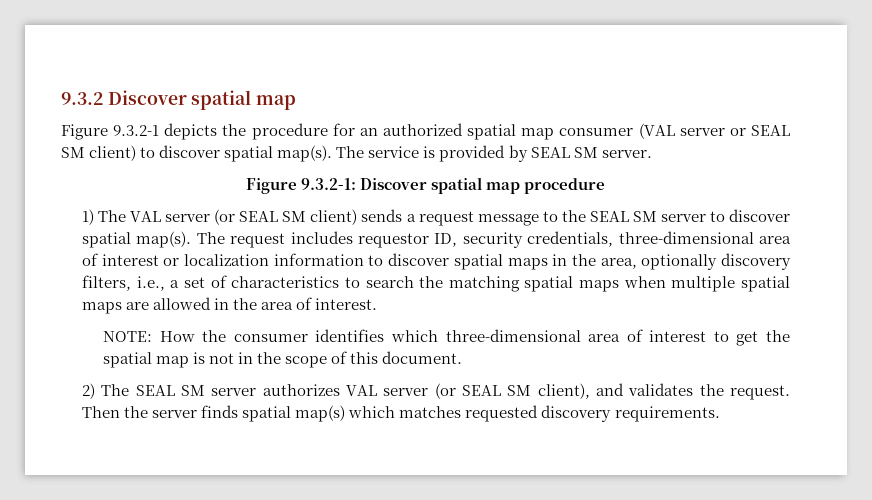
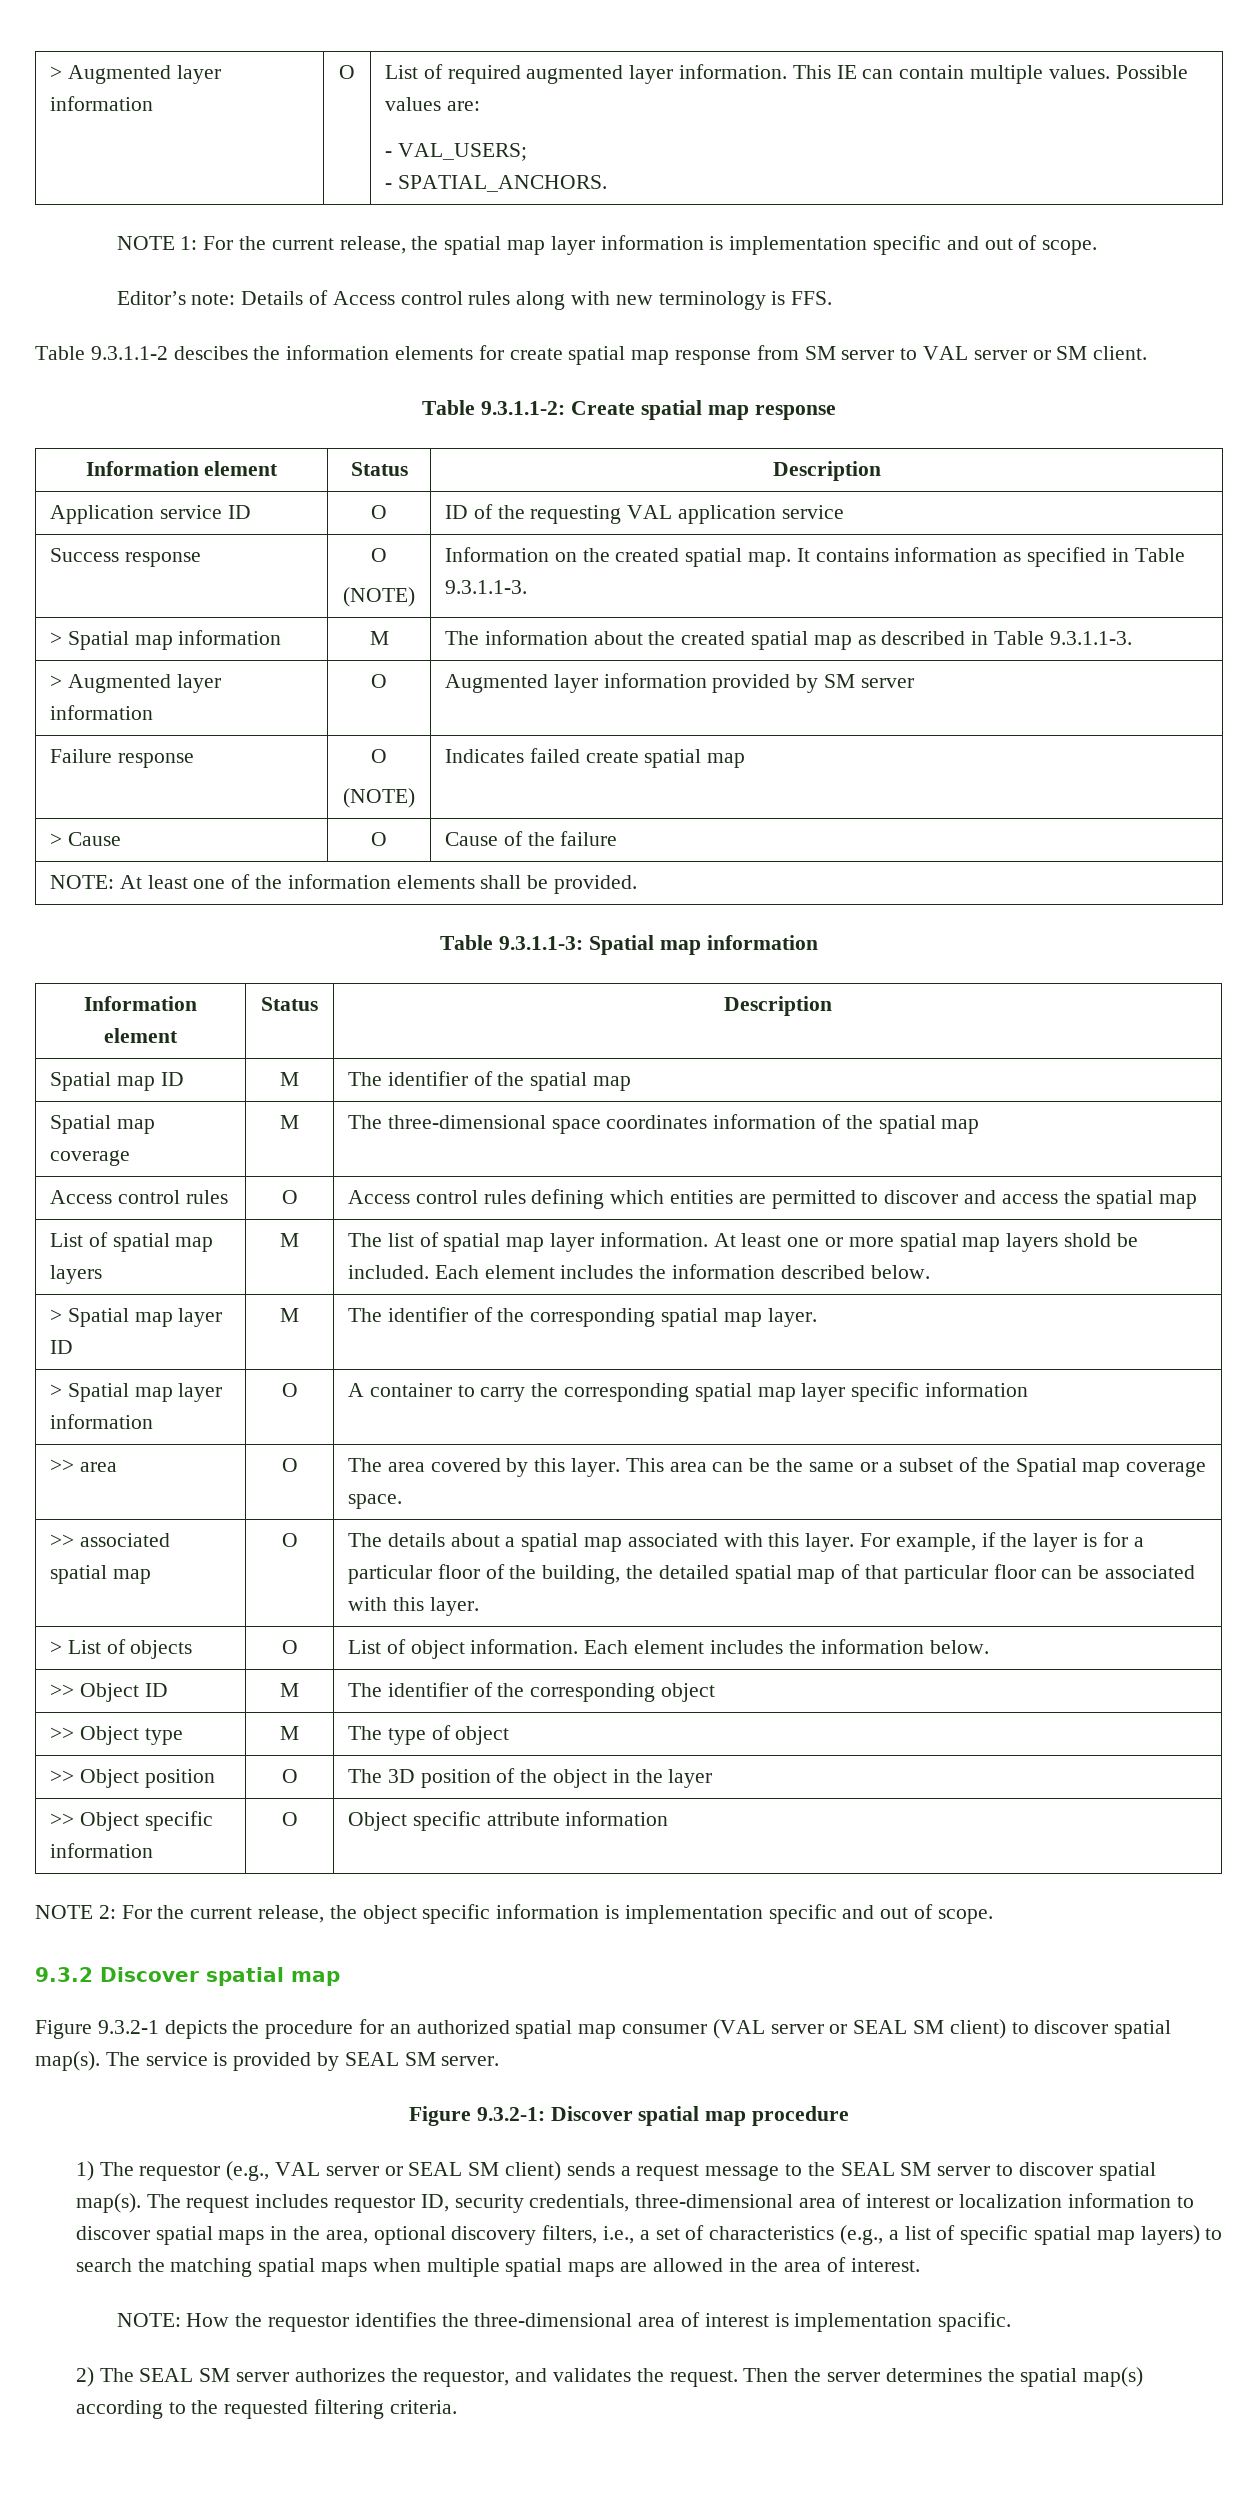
(61, 98) none -> [49,65,221,84] [49,96,153,111] [339,65,355,79] [384,64,1188,84] [384,97,480,111] [384,143,527,161] [384,175,607,192] [116,235,1098,255] [116,290,833,310] [35,345,1148,365] [422,400,836,420] [85,461,279,476] [350,462,408,476] [772,461,881,481] [49,505,251,524] [371,505,387,519] [444,504,844,524] [49,548,201,567] [371,548,387,562] [343,587,415,607] [444,547,1185,567] [444,580,527,594] [49,630,282,650] [369,631,389,645] [444,630,1132,650] [49,674,221,693] [49,705,153,720] [371,674,387,688] [444,673,914,693] [49,749,194,768] [371,749,387,763] [343,788,415,808] [444,748,746,768] [49,832,121,846] [371,832,387,846] [444,831,618,846] [49,874,637,894] [440,935,818,955] [84,996,197,1011] [104,1028,178,1043] [261,997,318,1011] [723,996,832,1016] [49,1072,184,1091] [280,1072,299,1086] [347,1071,631,1091] [49,1115,155,1134] [49,1150,130,1166] [280,1115,299,1129] [347,1114,980,1134] [49,1190,228,1204] [281,1190,298,1204] [347,1189,1198,1209] [49,1232,214,1252] [49,1265,102,1284] [280,1233,299,1247] [347,1232,1138,1252] [347,1264,930,1279] [49,1308,223,1327] [49,1340,73,1354] [280,1308,299,1322] [347,1307,817,1327] [49,1383,223,1402] [49,1414,153,1429] [281,1383,298,1397] [347,1382,1028,1402] [49,1459,117,1472] [281,1458,298,1472] [347,1457,1207,1477] [347,1494,402,1509] [49,1533,170,1547] [49,1565,151,1584] [281,1533,298,1547] [347,1532,1144,1552] [347,1564,1195,1584] [347,1597,479,1616] [49,1639,193,1659] [281,1640,298,1654] [347,1639,990,1659] [49,1683,168,1702] [280,1683,299,1697] [347,1682,715,1702] [49,1726,183,1745] [280,1726,299,1740] [347,1725,510,1745] [49,1769,215,1788] [281,1769,298,1783] [347,1768,713,1788] [49,1811,213,1831] [49,1843,153,1858] [281,1812,298,1826] [347,1811,669,1831] [35,1904,993,1924] > Augmented layer information | O | List of required augmented layer information. This IE can contain multiple values. Possible values are: // - VAL_USERS; // - SPATIAL_ANCHORS. // NOTE 1: For the current release, the spatial map layer information is implementation specific and out of scope. // Editor’s note: Details of Access control rules along with new terminology is FFS. // Table 9.3.1.1-2 descibes the information elements for create spatial map response from SM server to VAL server or SM client. // Table 9.3.1.1-2: Create spatial map response // Information element | Status | Description // Application service ID | O | ID of the requesting VAL application service // Success response | O // (NOTE) | Information on the created spatial map. It contains information as specified in Table 9.3.1.1-3. // > Spatial map information | M | The information about the created spatial map as described in Table 9.3.1.1-3. // > Augmented layer information | O | Augmented layer information provided by SM server // Failure response | O // (NOTE) | Indicates failed create spatial map // > Cause | O | Cause of the failure // NOTE: At least one of the information elements shall be provided. // Table 9.3.1.1-3: Spatial map information // Information element | Status | Description // Spatial map ID | M | The identifier of the spatial map // Spatial map coverage | M | The three-dimensional space coordinates information of the spatial map // Access control rules | O | Access control rules defining which entities are permitted to discover and access the spatial map // List of spatial map layers | M | The list of spatial map layer information. At least one or more spatial map layers shold be included. Each element includes the information described below. // > Spatial map layer ID | M | The identifier of the corresponding spatial map layer. // > Spatial map layer information | O | A container to carry the corresponding spatial map layer specific information // >> area | O | The area covered by this layer. This area can be the same or a subset of the Spatial map coverage space. // >> associated spatial map | O | The details about a spatial map associated with this layer. For example, if the layer is for a particular floor of the building, the detailed spatial map of that particular floor can be associated with this layer. // > List of objects | O | List of object information. Each element includes the information below. // >> Object ID | M | The identifier of the corresponding object // >> Object type | M | The type of object // >> Object position | O | The 3D position of the object in the layer // >> Object specific information | O | Object specific attribute information // NOTE 2: For the current release, the object specific information is implementation specific and out of scope. //
[130,209,236,225] VAL server (or -> [139,2161,403,2181] requestor (e.g., VAL server or
[641,254,718,270] optionally -> [373,2226,446,2245] optional
(340, 282) none -> [840,2225,1200,2245] (e.g., a list of specific spatial map layers)
[233,329,791,346] [103,351,463,368] consumer identifies which three-dimensional area of interest to get the spatial map is not in the scope of this document. -> [267,2312,1012,2332] requestor identifies the three-dimensional area of interest is implementation spacific.
[346,383,590,399] VAL server (or SEAL SM client), -> [390,2368,510,2387] the requestor,
[201,405,720,422] finds spatial map(s) which matches requested discovery requirements. -> [885,2367,1144,2387] [75,2399,457,2419] determines the spatial map(s) according to the requested filtering criteria.

